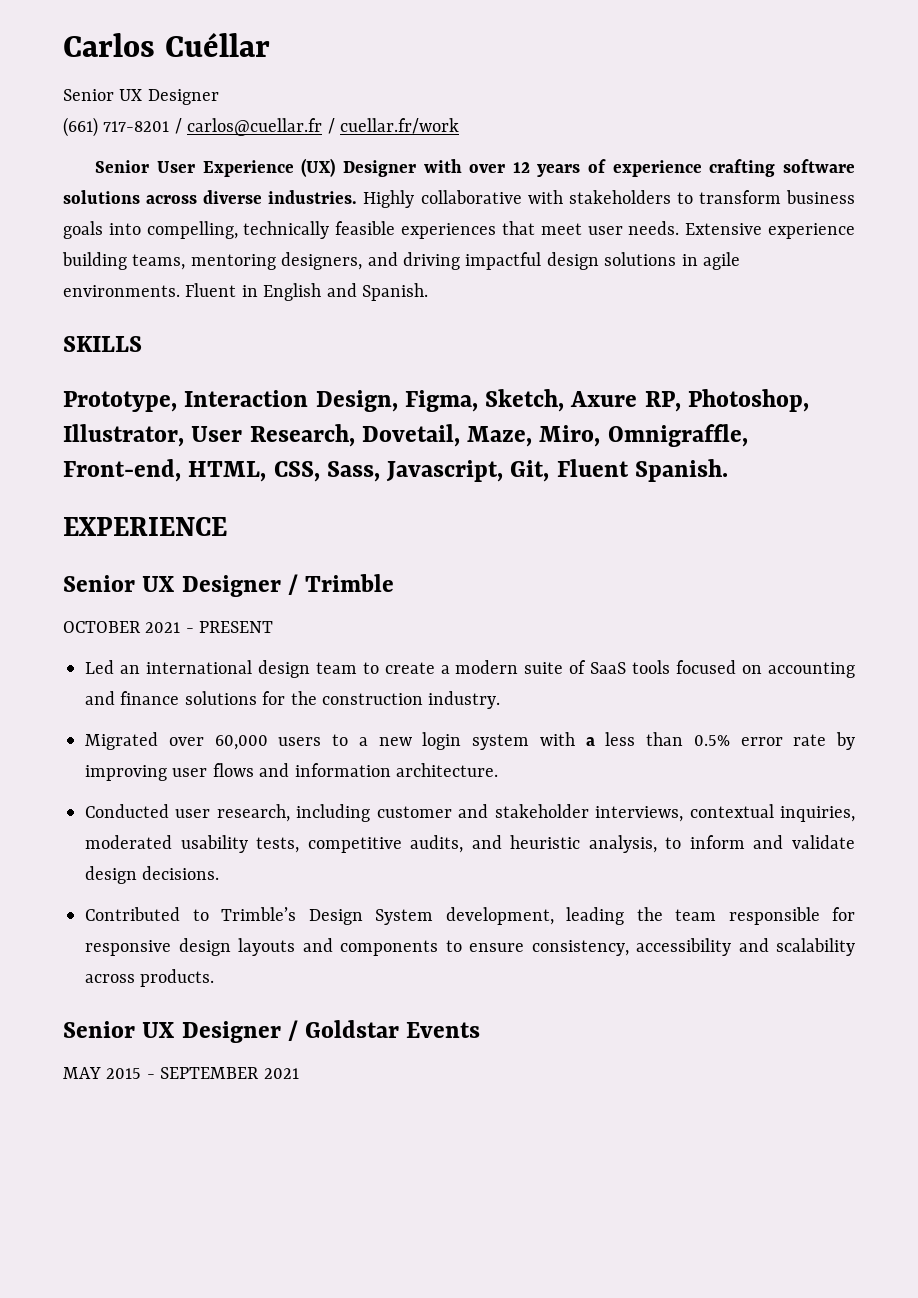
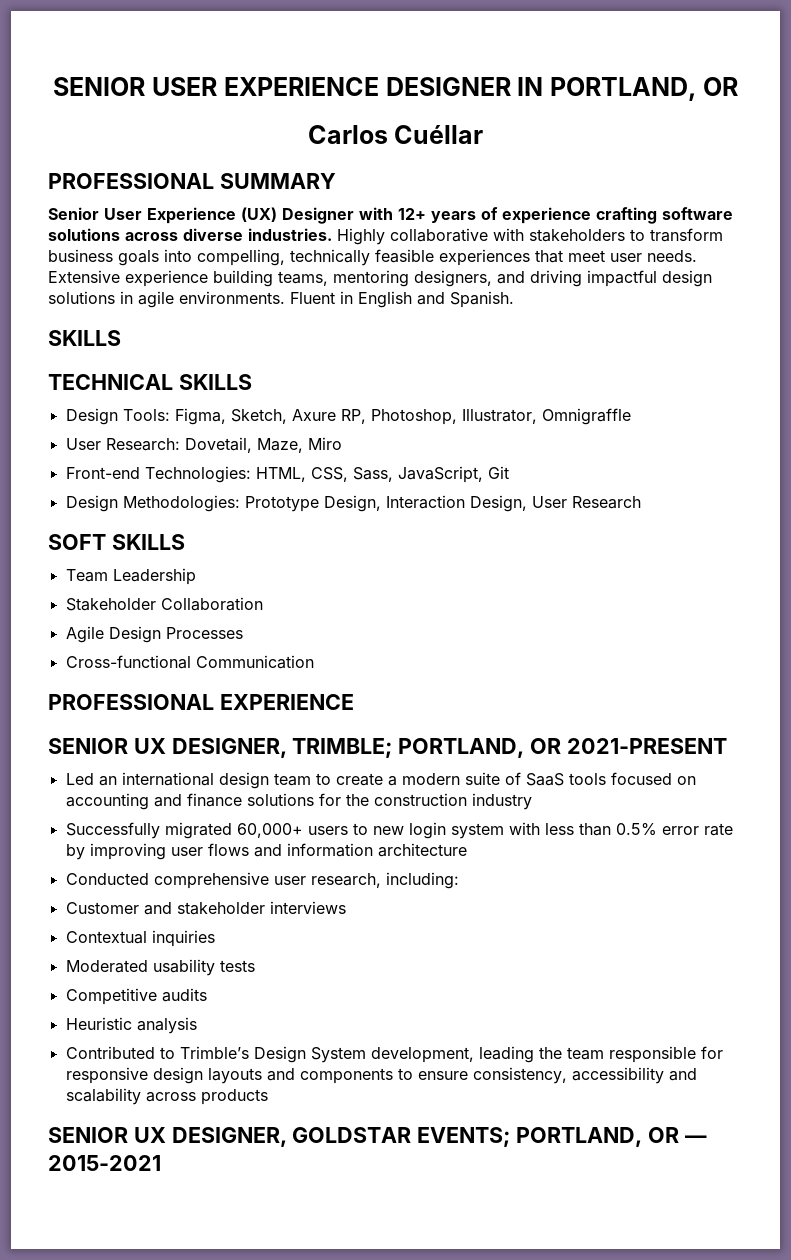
[63,32,270,57] [63,89,219,105] [63,117,459,137] Carlos Cuéllar // Senior UX Designer // (661) 717-8201 / carlos@cuellar.fr / cuellar.fr/work -> [53,77,738,101] [307,125,484,144] [48,173,336,189] SENIOR USER EXPERIENCE DESIGNER IN PORTLAND, OR // Carlos Cuéllar // PROFESSIONAL SUMMARY
[469,162,530,173] over 12 -> [398,208,426,220] 12+
[63,390,398,412] Prototype, Interaction Design, -> [48,374,252,390] [65,408,170,425] TECHNICAL SKILLS // Design Tools:
[191,424,748,447] [63,459,729,482] [63,517,227,536] [63,574,395,597] [63,621,274,633] User Research, Dovetail, Maze, Miro, Omnigraffle, Front-end, HTML, CSS, Sass, Javascript, Git, Fluent Spanish. // EXPERIENCE // Senior UX Designer / Trimble // OCTOBER 2021 - PRESENT -> [541,408,631,425] [65,437,342,453] [65,466,509,483] [65,495,641,512] [48,534,185,550] [65,568,196,585] [65,597,263,611] [65,626,243,643] [65,655,314,669] [48,694,354,710] [48,738,727,758] Omnigraffle // User Research: Dovetail, Maze, Miro // Front-end Technologies: HTML, CSS, Sass, JavaScript, Git // Design Methodologies: Prototype Design, Interaction Design, User Research // SOFT SKILLS // Team Leadership // Stakeholder Collaboration // Agile Design Processes // Cross-functional Communication // PROFESSIONAL EXPERIENCE // SENIOR UX DESIGNER, TRIMBLE; PORTLAND, OR 2021-PRESENT
[428,691,501,709] [85,732,268,750] industry. // Migrated over 60,000 -> [471,793,532,810] [65,822,303,839] industry // Successfully migrated 60,000+
[358,737,368,746] a -> (368, 829) none
[585,737,595,746] a -> (540, 828) none
[396,763,498,777] architecture. -> [377,843,467,857] architecture
(169, 811) none -> [153,872,269,889] comprehensive
[296,804,856,822] [85,835,855,853] [85,866,220,884] including customer and stakeholder interviews, contextual inquiries, moderated usability tests, competitive audits, and heuristic analysis, to inform and validate design decisions. -> [385,872,459,889] [65,901,346,915] [65,930,215,947] [65,959,255,976] [65,988,207,1005] [65,1017,197,1034] including: // Customer and stakeholder interviews // Contextual inquiries // Moderated usability tests // Competitive audits // Heuristic analysis
[140,969,215,987] [63,1020,481,1043] [63,1067,299,1079] products. // Senior UX Designer / Goldstar Events // MAY 2015 - SEPTEMBER 2021 -> [200,1089,268,1105] [48,1127,707,1147] [48,1155,161,1171] products // SENIOR UX DESIGNER, GOLDSTAR EVENTS; PORTLAND, OR — 2015-2021

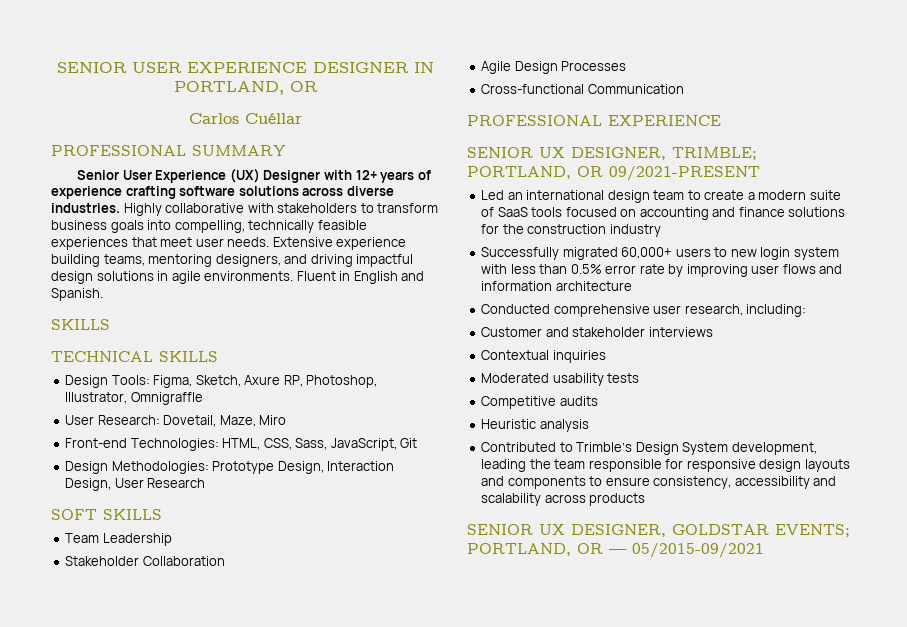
[566,738,727,754] 2021-PRESENT -> [609,166,760,181] 09/2021-PRESENT
[48,1155,161,1171] 2015-2021 -> [632,543,764,558] 05/2015-09/2021

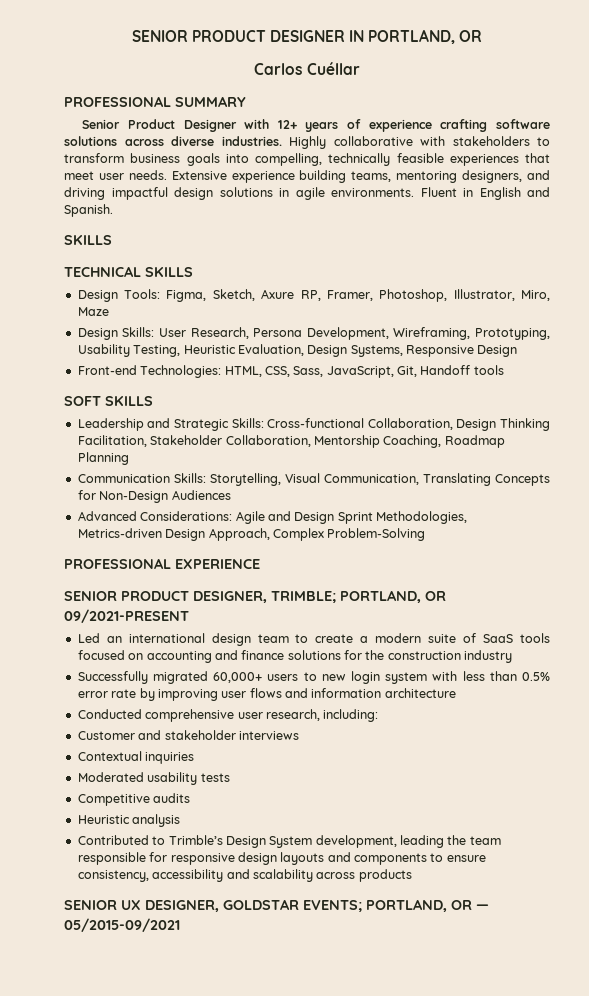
[57,62,307,73] SENIOR USER EXPERIENCE -> [131,30,266,42] SENIOR PRODUCT
[122,168,260,183] User Experience (UX) -> [127,119,175,129] Product
(303, 381) none -> [326,290,373,301] Framer,
[130,392,203,405] [65,415,287,427] Omnigraffle // User Research: Dovetail, Maze, Miro -> [520,290,550,301] [77,307,109,316] [77,327,550,340] [77,344,518,357] Miro, Maze // Design Skills: User Research, Persona Development, Wireframing, Prototyping, Usability Testing, Heuristic Evaluation, Design Systems, Responsive Design
[400,438,418,448] [65,461,395,474] [65,478,206,491] Git // Design Methodologies: Prototype Design, Interaction Design, User Research -> [397,365,504,377] Git, Handoff tools
[65,533,100,543] Team -> (153, 401) none
[65,556,225,566] [481,61,627,74] [481,84,684,94] // Stakeholder Collaboration // Agile Design Processes // Cross-functional Communication -> [147,418,550,431] [77,435,505,448] [77,452,129,465] [77,473,550,486] [77,490,231,503] [77,511,467,524] [77,528,426,541] and Strategic Skills: Cross-functional Collaboration, Design Thinking Facilitation, Stakeholder Collaboration, Mentorship Coaching, Roadmap Planning // Communication Skills: Storytelling, Visual Communication, Translating Concepts for Non-Design Audiences // Advanced Considerations: Agile and Design Sprint Methodologies, Metrics-driven Design Approach, Complex Problem-Solving
[539,147,565,158] UX -> [121,591,189,601] PRODUCT

